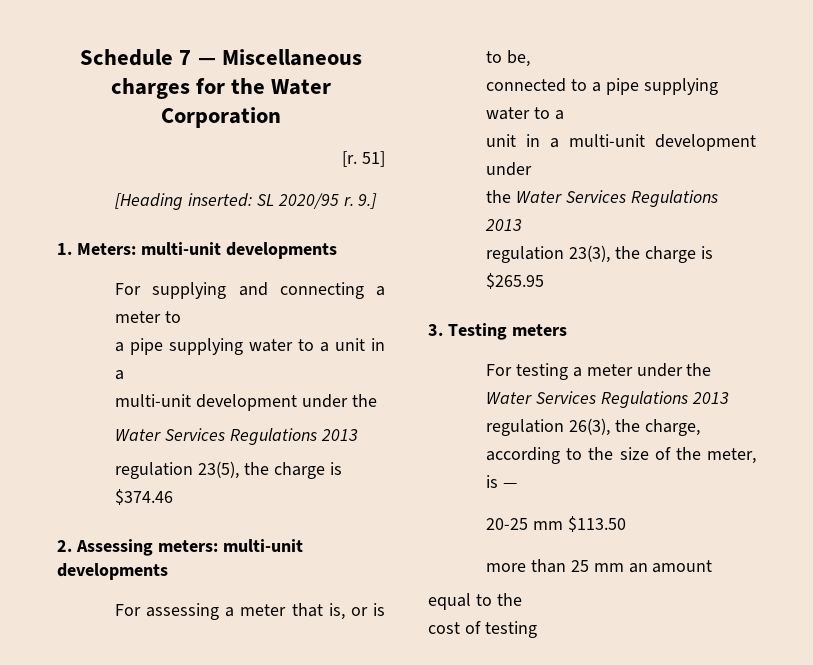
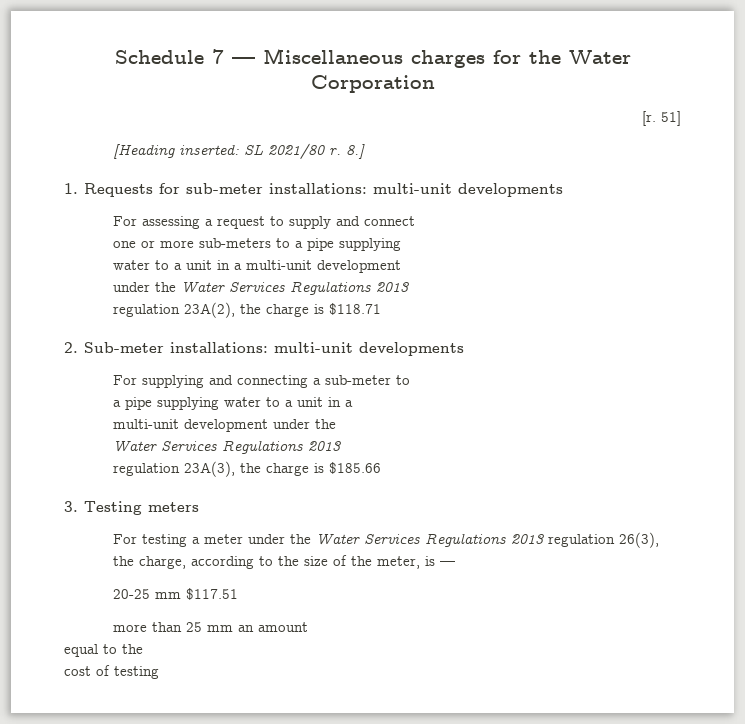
[277,193,378,209] [57,243,136,255] 2020/95 r. 9.] // 1. Meters: -> [268,143,366,159] [64,183,563,197] [113,216,416,229] [113,238,402,251] [113,260,402,273] [113,281,410,295] [113,302,382,318] [64,342,268,353] 2021/80 r. 8.] // 1. Requests for sub-meter installations: multi-unit developments // For assessing a request to supply and connect // one or more sub-meters to a pipe supplying // water to a unit in a multi-unit development // under the Water Services Regulations 2013 // regulation 23A(2), the charge is $118.71 // 2. Sub-meter installations:
[115,311,162,323] meter -> [325,375,392,385] sub-meter
[197,461,342,479] [115,489,174,505] [57,539,303,556] [57,563,168,580] [115,603,385,620] [486,50,530,67] [486,78,718,95] [486,107,564,120] [486,134,756,151] [486,162,533,176] [486,190,718,207] [485,219,523,231] [486,245,713,263] [486,273,545,289] 23(5), the charge is $374.46 // 2. Assessing meters: multi-unit developments // For assessing a meter that is, or is to be, // connected to a pipe supplying water to a // unit in a multi-unit development under // the Water Services Regulations 2013 // regulation 23(3), the charge is $265.95 -> [184,461,382,477] 23A(3), the charge is $185.66
[567,516,626,532] $113.50 -> [186,588,239,600] $117.51

